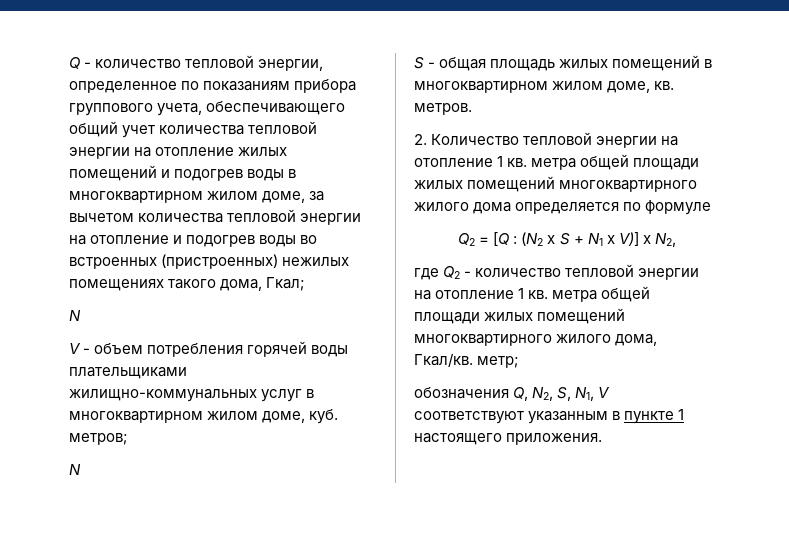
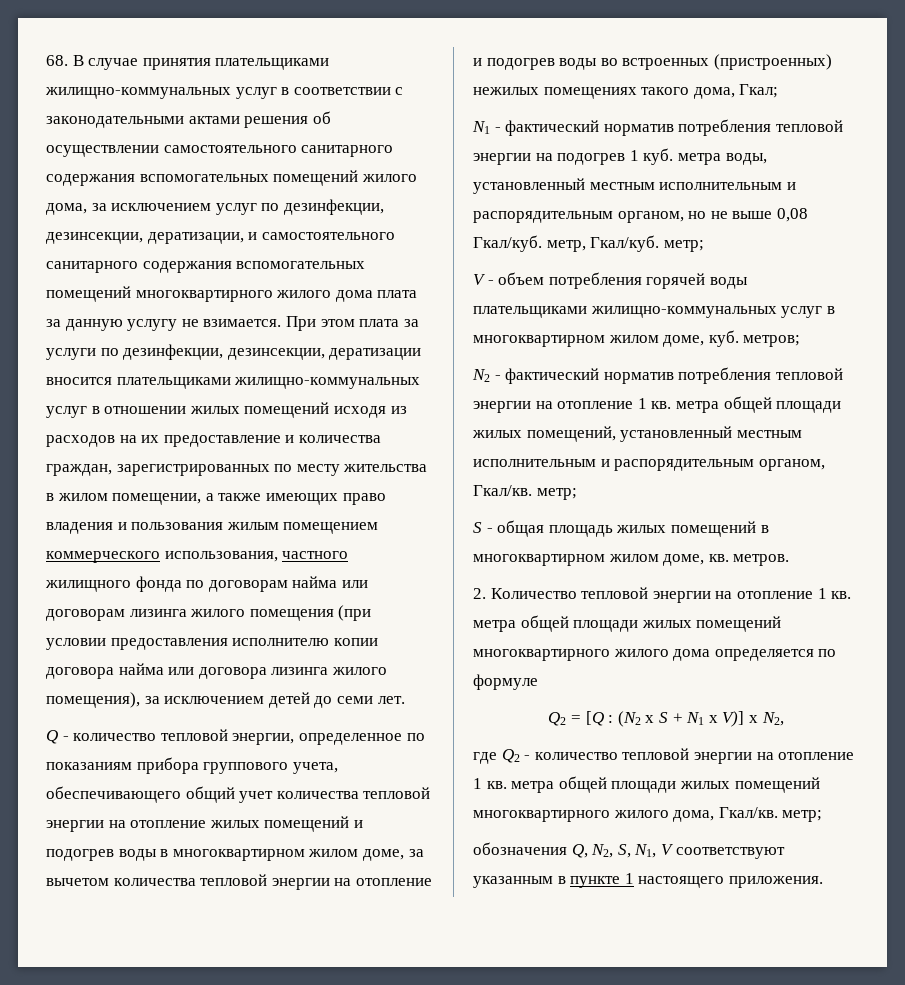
(69, 63) none -> [46,55,330,70] [45,87,404,99] [46,111,331,128] [46,145,394,157] [46,170,417,186] [46,199,384,215] [46,232,395,244] [46,261,366,273] [46,286,418,302] [46,316,419,331] [46,344,422,360] [46,377,421,389] [46,402,407,418] [46,435,381,447] [46,464,428,476] [46,493,386,505] [46,522,379,534] [46,551,349,563] [45,576,368,592] [46,605,372,621] [46,638,378,650] [46,663,387,679] [46,692,405,708] 68. В случае принятия плательщиками жилищно-коммунальных услуг в соответствии с законодательными актами решения об осуществлении самостоятельного санитарного содержания вспомогательных помещений жилого дома, за исключением услуг по дезинфекции, дезинсекции, дератизации, и самостоятельного санитарного содержания вспомогательных помещений многоквартирного жилого дома плата за данную услугу не взимается. При этом плата за услуги по дезинфекции, дезинсекции, дератизации вносится плательщиками жилищно-коммунальных услуг в отношении жилых помещений исходя из расходов на их предоставление и количества граждан, зарегистрированных по месту жительства в жилом помещении, а также имеющих право владения и пользования жилым помещением коммерческого использования, частного жилищного фонда по договорам найма или договорам лизинга жилого помещения (при условии предоставления исполнителю копии договора найма или договора лизинга жилого помещения), за исключением детей до семи лет. //
[69,310,81,321] N -> [472,119,843,136] [473,148,767,165] [473,178,796,194] [473,208,808,223] [473,235,704,252] N1 - фактический норматив потребления тепловой энергии на подогрев 1 куб. метра воды, установленный местным исполнительным и распорядительным органом, но не выше 0,08 Гкал/куб. метр, Гкал/куб. метр;
[69,464,81,475] N -> [472,367,843,384] [473,396,842,413] [472,426,802,442] [473,459,825,471] [473,485,577,500] N2 - фактический норматив потребления тепловой энергии на отопление 1 кв. метра общей площади жилых помещений, установленный местным исполнительным и распорядительным органом, Гкал/кв. метр;

